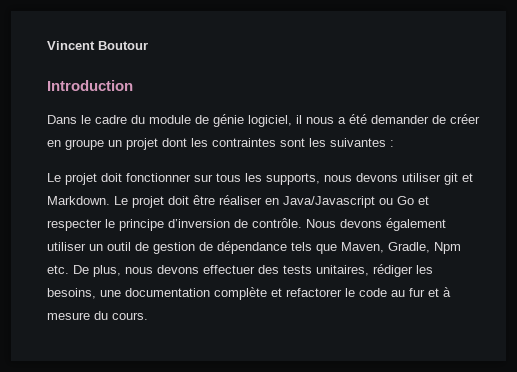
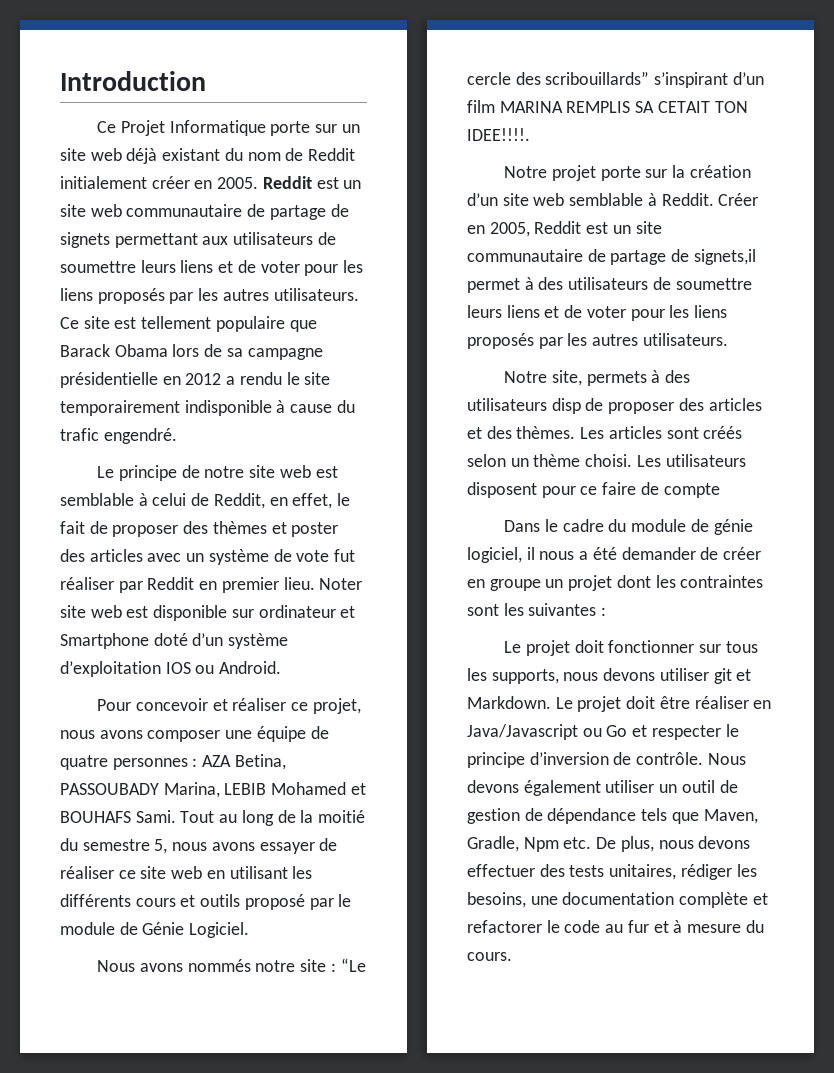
[47,41,148,50] [47,80,133,91] Vincent Boutour // Introduction -> [60,71,206,91] [97,120,360,136] [60,148,356,164] [60,176,362,189] [60,204,349,220] [60,232,336,248] [60,260,364,276] [60,288,359,304] [60,316,317,332] [60,344,323,360] [60,372,331,388] [60,400,355,416] [60,428,177,444] [97,465,338,481] [60,493,351,509] [60,521,339,537] [60,549,356,565] [60,577,363,593] [60,605,356,621] [60,633,289,649] [60,661,282,677] [97,698,361,714] [60,726,329,742] [60,754,286,770] [60,782,366,798] [60,810,366,826] [60,838,338,854] [60,866,313,879] [60,894,352,910] [60,922,250,938] [97,958,366,972] [467,71,764,88] [467,100,748,113] [467,128,530,141] [504,165,751,181] [467,193,759,206] [467,221,662,237] [467,249,756,265] [467,277,752,293] [467,305,728,321] [467,333,728,349] [504,370,691,386] [467,398,762,414] [467,426,743,439] [467,454,746,467] [467,482,720,498] Introduction // Ce Projet Informatique porte sur un site web déjà existant du nom de Reddit initialement créer en 2005. Reddit est un site web communautaire de partage de signets permettant aux utilisateurs de soumettre leurs liens et de voter pour les liens proposés par les autres utilisateurs. Ce site est tellement populaire que Barack Obama lors de sa campagne présidentielle en 2012 a rendu le site temporairement indisponible à cause du trafic engendré. // Le principe de notre site web est semblable à celui de Reddit, en effet, le fait de proposer des thèmes et poster des articles avec un système de vote fut réaliser par Reddit en premier lieu. Noter site web est disponible sur ordinateur et Smartphone doté d’un système d’exploitation IOS ou Android. // Pour concevoir et réaliser ce projet, nous avons composer une équipe de quatre personnes : AZA Betina, PASSOUBADY Marina, LEBIB Mohamed et BOUHAFS Sami. Tout au long de la moitié du semestre 5, nous avons essayer de réaliser ce site web en utilisant les différents cours et outils proposé par le module de Génie Logiciel. // Nous avons nommés notre site : “Le cercle des scribouillards” s’inspirant d’un film MARINA REMPLIS SA CETAIT TON IDEE!!!!. // Notre projet porte sur la création d’un site web semblable à Reddit. Créer en 2005, Reddit est un site communautaire de partage de signets,il permet à des utilisateurs de soumettre leurs liens et de voter pour les liens proposés par les autres utilisateurs. // Notre site, permets à des utilisateurs disp de proposer des articles et des thèmes. Les articles sont créés selon un thème choisi. Les utilisateurs disposent pour ce faire de compte

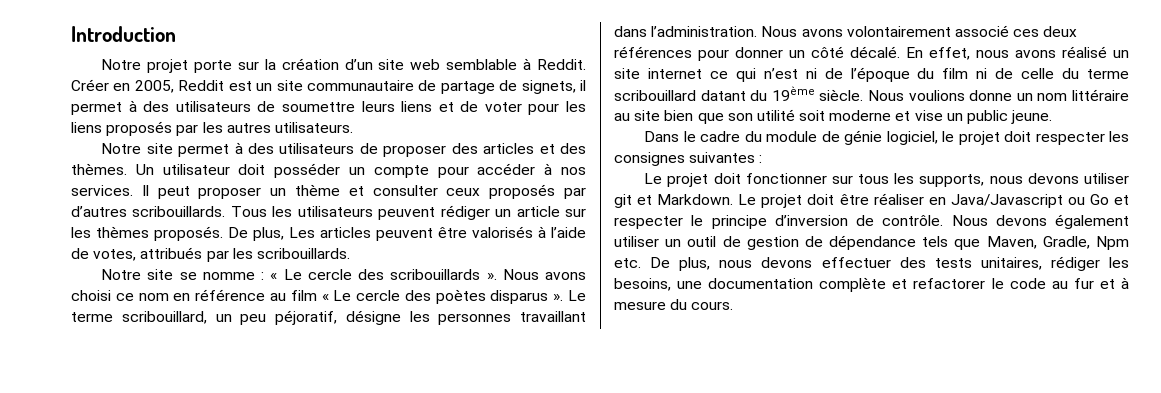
[97,120,360,136] [60,148,356,164] [60,176,362,189] [60,204,349,220] [60,232,336,248] [60,260,364,276] [60,288,359,304] [60,316,317,332] [60,344,323,360] [60,372,331,388] [60,400,355,416] [60,428,177,444] [97,465,338,481] [60,493,351,509] [60,521,339,537] [60,549,356,565] [60,577,363,593] [60,605,356,621] [60,633,289,649] [60,661,282,677] [97,698,361,714] [60,726,329,742] [60,754,286,770] [60,782,366,798] [60,810,366,826] [60,838,338,854] [60,866,313,879] [60,894,352,910] [60,922,250,938] [97,958,366,972] [467,71,764,88] [467,100,748,113] [467,128,530,141] // Ce Projet Informatique porte sur un site web déjà existant du nom de Reddit initialement créer en 2005. Reddit est un site web communautaire de partage de signets permettant aux utilisateurs de soumettre leurs liens et de voter pour les liens proposés par les autres utilisateurs. Ce site est tellement populaire que Barack Obama lors de sa campagne présidentielle en 2012 a rendu le site temporairement indisponible à cause du trafic engendré. // Le principe de notre site web est semblable à celui de Reddit, en effet, le fait de proposer des thèmes et poster des articles avec un système de vote fut réaliser par Reddit en premier lieu. Noter site web est disponible sur ordinateur et Smartphone doté d’un système d’exploitation IOS ou Android. // Pour concevoir et réaliser ce projet, nous avons composer une équipe de quatre personnes : AZA Betina, PASSOUBADY Marina, LEBIB Mohamed et BOUHAFS Sami. Tout au long de la moitié du semestre 5, nous avons essayer de réaliser ce site web en utilisant les différents cours et outils proposé par le module de Génie Logiciel. // Nous avons nommés notre site : “Le cercle des scribouillards” s’inspirant d’un film MARINA REMPLIS SA CETAIT TON IDEE!!!!. -> (176, 34) none
[693,249,756,265] signets,il -> [521,80,586,94] signets, il
[551,370,691,386] [467,398,581,414] site, permets à des utilisateurs disp -> [146,142,355,157] site permet à des utilisateurs
[580,426,743,439] [467,454,746,467] [467,482,720,498] Les articles sont créés selon un thème choisi. Les utilisateurs disposent pour ce faire de compte -> [135,163,586,178] [71,184,586,199] [71,205,587,220] [71,226,586,241] [71,247,350,262] [101,269,587,280] [71,289,586,304] [71,310,586,325] [614,25,1078,37] [614,46,1129,61] [614,67,1129,82] [614,86,1129,101] [614,109,1053,124] Un utilisateur doit posséder un compte pour accéder à nos services. Il peut proposer un thème et consulter ceux proposés par d’autres scribouillards. Tous les utilisateurs peuvent rédiger un article sur les thèmes proposés. De plus, Les articles peuvent être valorisés à l’aide de votes, attribués par les scribouillards. // Notre site se nomme : « Le cercle des scribouillards ». Nous avons choisi ce nom en référence au film « Le cercle des poètes disparus ». Le terme scribouillard, un peu péjoratif, désigne les personnes travaillant dans l’administration. Nous avons volontairement associé ces deux références pour donner un côté décalé. En effet, nous avons réalisé un site internet ce qui n’est ni de l’époque du film ni de celle du terme scribouillard datant du 19ème siècle. Nous voulions donne un nom littéraire au site bien que son utilité soit moderne et vise un public jeune.
[526,547,762,560] [467,575,764,591] [467,603,524,616] il nous a été demander de créer en groupe un projet dont les contraintes sont les -> [942,131,1129,145] [614,152,685,166] le projet doit respecter les consignes

